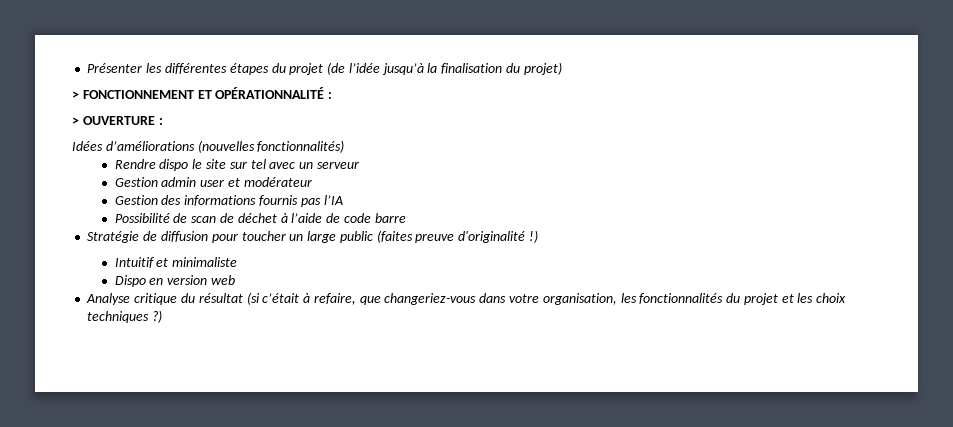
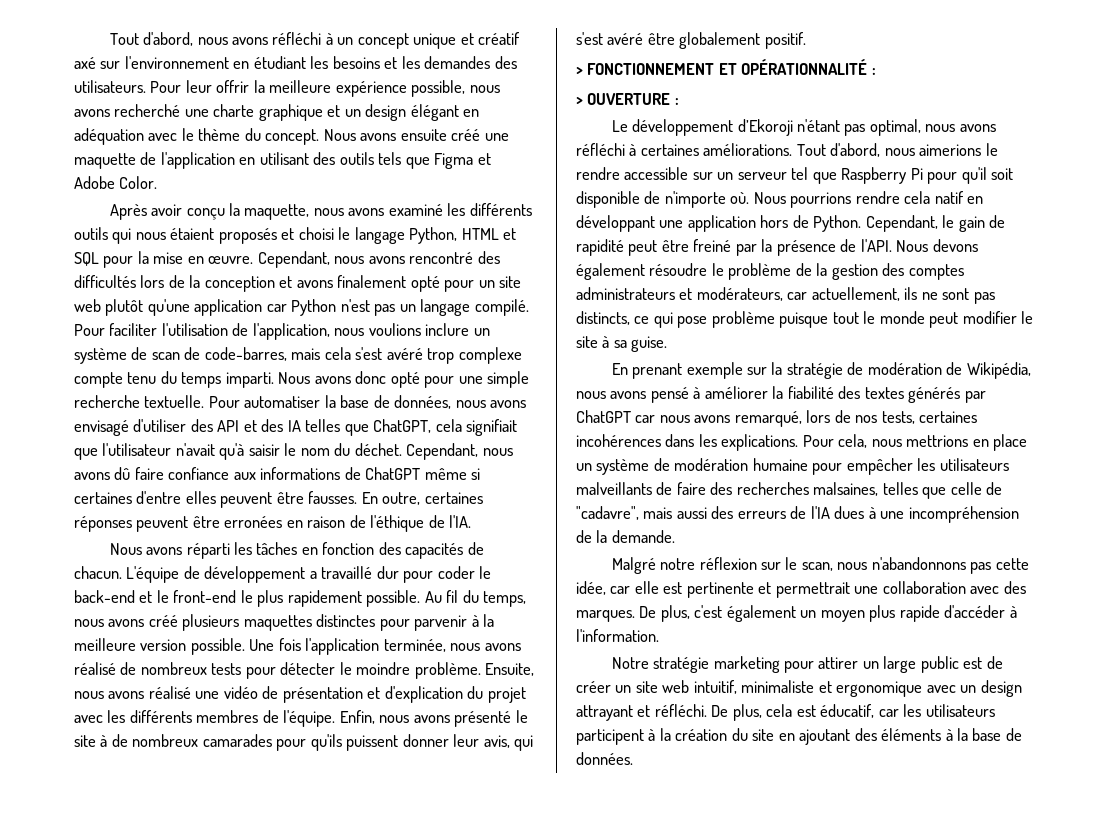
[87,62,562,75] Présenter les différentes étapes du projet (de l’idée jusqu’à la finalisation du projet) -> [109,32,521,49] [74,56,517,69] [74,80,500,97] [74,104,480,121] [74,128,509,145] [74,152,491,169] [74,176,158,189] [109,203,532,220] [74,227,517,244] [74,251,500,268] [74,275,522,292] [74,299,529,316] [74,323,490,340] [74,347,522,364] [74,371,530,388] [74,395,527,409] [74,419,518,436] [74,443,513,460] [74,467,481,480] [74,491,483,508] [74,515,472,532] [109,542,484,559] [74,566,492,583] [74,590,527,607] [74,614,495,631] [74,638,521,655] [74,662,535,679] [74,686,526,703] [74,710,528,727] [74,734,534,751] [576,32,806,49] Tout d'abord, nous avons réfléchi à un concept unique et créatif axé sur l'environnement en étudiant les besoins et les demandes des utilisateurs. Pour leur offrir la meilleure expérience possible, nous avons recherché une charte graphique et un design élégant en adéquation avec le thème du concept. Nous avons ensuite créé une maquette de l'application en utilisant des outils tels que Figma et Adobe Color. // Après avoir conçu la maquette, nous avons examiné les différents outils qui nous étaient proposés et choisi le langage Python, HTML et SQL pour la mise en œuvre. Cependant, nous avons rencontré des difficultés lors de la conception et avons finalement opté pour un site web plutôt qu'une application car Python n'est pas un langage compilé. Pour faciliter l'utilisation de l'application, nous voulions inclure un système de scan de code-barres, mais cela s'est avéré trop complexe compte tenu du temps imparti. Nous avons donc opté pour une simple recherche textuelle. Pour automatiser la base de données, nous avons envisagé d'utiliser des API et des IA telles que ChatGPT, cela signifiait que l'utilisateur n'avait qu'à saisir le nom du déchet. Cependant, nous avons dû faire confiance aux informations de ChatGPT même si certaines d'entre elles peuvent être fausses. En outre, certaines réponses peuvent être erronées en raison de l'éthique de l'IA. // Nous avons réparti les tâches en fonction des capacités de chacun. L'équipe de développement a travaillé dur pour coder le back-end et le front-end le plus rapidement possible. Au fil du temps, nous avons créé plusieurs maquettes distinctes pour parvenir à la meilleure version possible. Une fois l'application terminée, nous avons réalisé de nombreux tests pour détecter le moindre problème. Ensuite, nous avons réalisé une vidéo de présentation et d'explication du projet avec les différents membres de l'équipe. Enfin, nous avons présenté le site à de nombreux camarades pour qu'ils puissent donner leur avis, qui s'est avéré être globalement positif.
[72,140,345,153] [114,159,359,171] [114,177,312,187] [114,195,343,207] [114,213,406,223] [87,230,538,243] [114,257,238,268] [114,275,236,287] [86,292,847,305] [87,310,163,323] Idées d’améliorations (nouvelles fonctionnalités) // Rendre dispo le site sur tel avec un serveur // Gestion admin user et modérateur // Gestion des informations fournis pas l’IA // Possibilité de scan de déchet à l’aide de code barre // Stratégie de diffusion pour toucher un large public (faites preuve d'originalité !) // Intuitif et minimaliste // Dispo en version web // Analyse critique du résultat (si c’était à refaire, que changeriez-vous dans votre organisation, les fonctionnalités du projet et les choix techniques ?) -> [611,119,996,136] [576,143,998,157] [576,167,1014,184] [576,191,984,208] [576,215,1006,232] [576,239,978,256] [576,263,964,280] [576,287,995,304] [576,311,1034,328] [576,336,668,352] [611,362,1031,379] [576,386,986,403] [576,410,978,427] [576,434,1028,451] [576,458,1009,475] [576,482,1003,499] [576,506,1019,523] [576,530,675,543] [611,557,1029,574] [576,581,1026,598] [576,605,1017,622] [576,629,659,642] [611,656,1003,673] [576,680,1022,697] [576,704,995,721] [576,728,1022,745] [576,752,633,765] Le développement d’Ekoroji n'étant pas optimal, nous avons réfléchi à certaines améliorations. Tout d'abord, nous aimerions le rendre accessible sur un serveur tel que Raspberry Pi pour qu'il soit disponible de n'importe où. Nous pourrions rendre cela natif en développant une application hors de Python. Cependant, le gain de rapidité peut être freiné par la présence de l'API. Nous devons également résoudre le problème de la gestion des comptes administrateurs et modérateurs, car actuellement, ils ne sont pas distincts, ce qui pose problème puisque tout le monde peut modifier le site à sa guise. // En prenant exemple sur la stratégie de modération de Wikipédia, nous avons pensé à améliorer la fiabilité des textes générés par ChatGPT car nous avons remarqué, lors de nos tests, certaines incohérences dans les explications. Pour cela, nous mettrions en place un système de modération humaine pour empêcher les utilisateurs malveillants de faire des recherches malsaines, telles que celle de "cadavre", mais aussi des erreurs de l'IA dues à une incompréhension de la demande. // Malgré notre réflexion sur le scan, nous n'abandonnons pas cette idée, car elle est pertinente et permettrait une collaboration avec des marques. De plus, c'est également un moyen plus rapide d'accéder à l'information. // Notre stratégie marketing pour attirer un large public est de créer un site web intuitif, minimaliste et ergonomique avec un design attrayant et réfléchi. De plus, cela est éducatif, car les utilisateurs participent à la création du site en ajoutant des éléments à la base de données.

